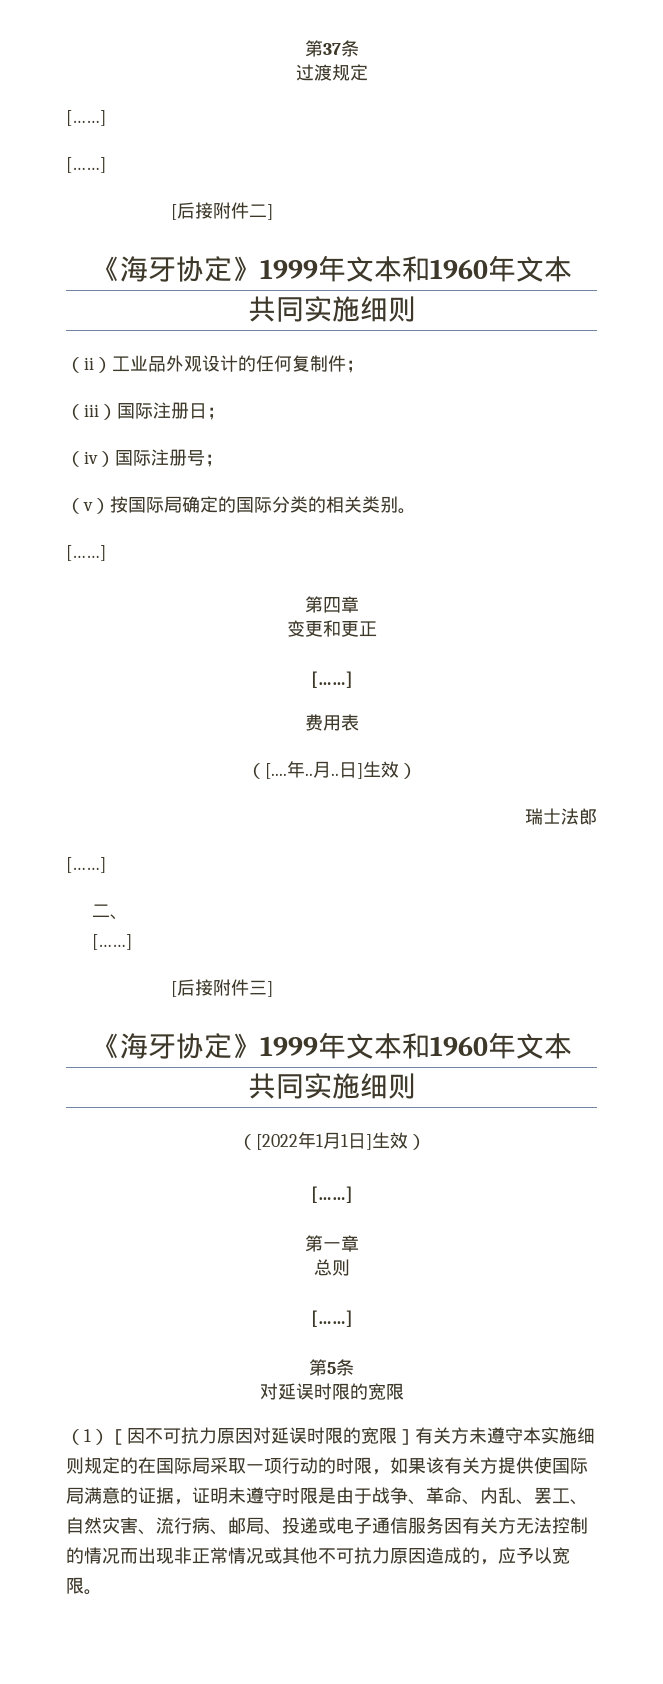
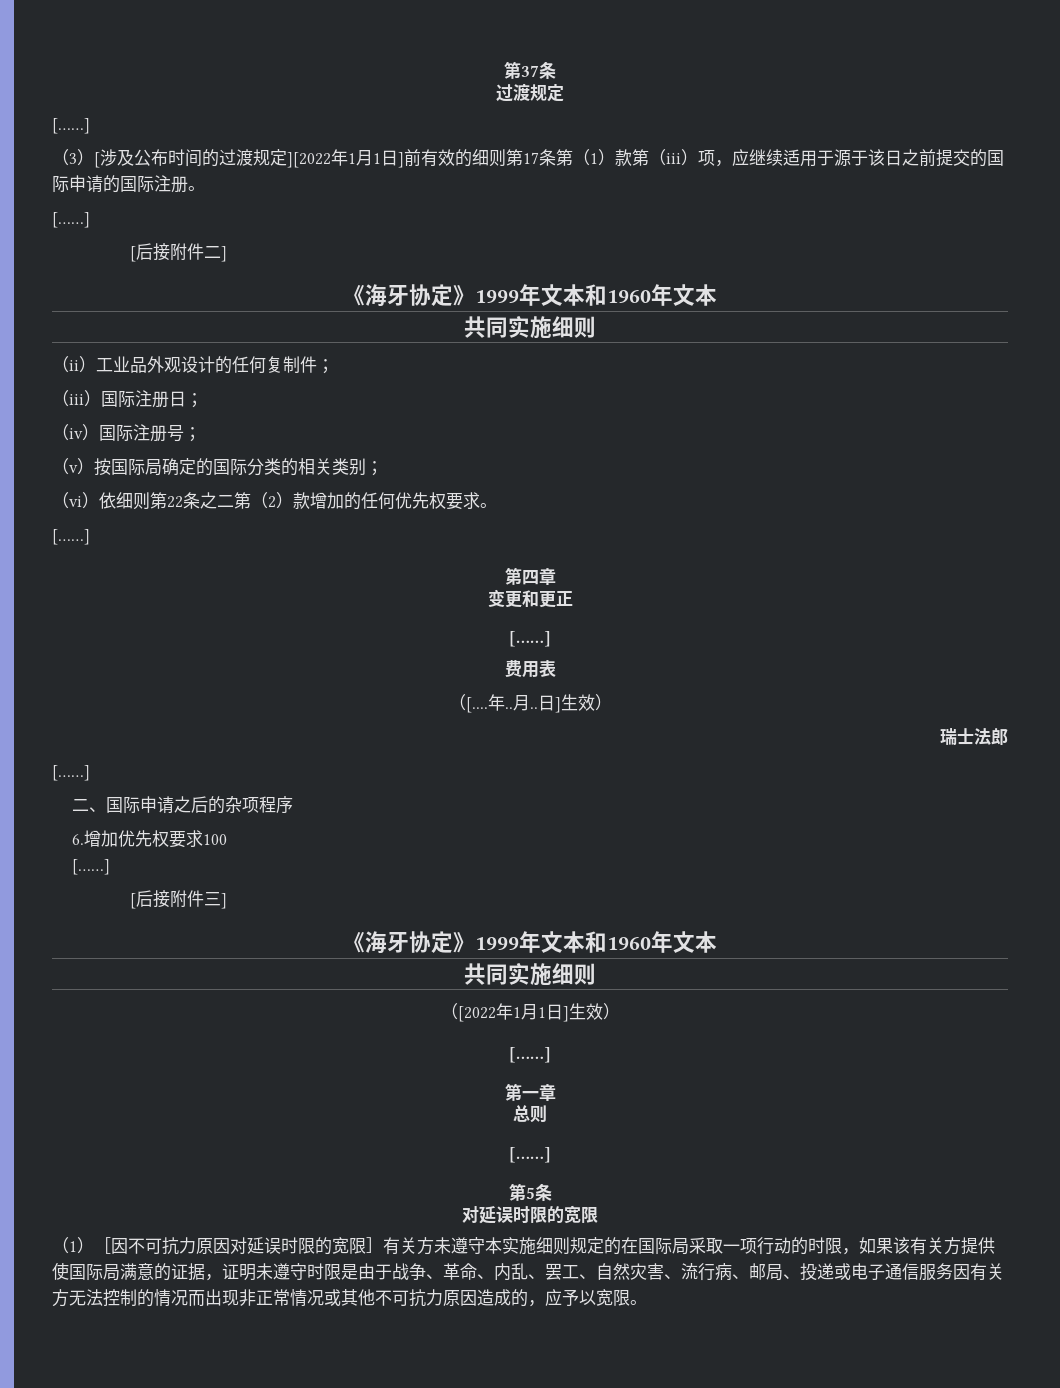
(106, 118) none -> [52,149,1004,168] [52,175,205,193] // （3）[涉及公布时间的过渡规定][2022年1月1日]前有效的细则第17条第（1）款第（iii）项，应继续适用于源于该日之前提交的国际申请的国际注册。
(398, 504) none -> [366,461,383,476] [52,492,480,510] ； // （vi）依细则第22条之二第（2）款增加的任何优先权要求
(129, 917) none -> [105,796,293,814] [71,830,227,848] 国际申请之后的杂项程序 // 6.增加优先权要求100

